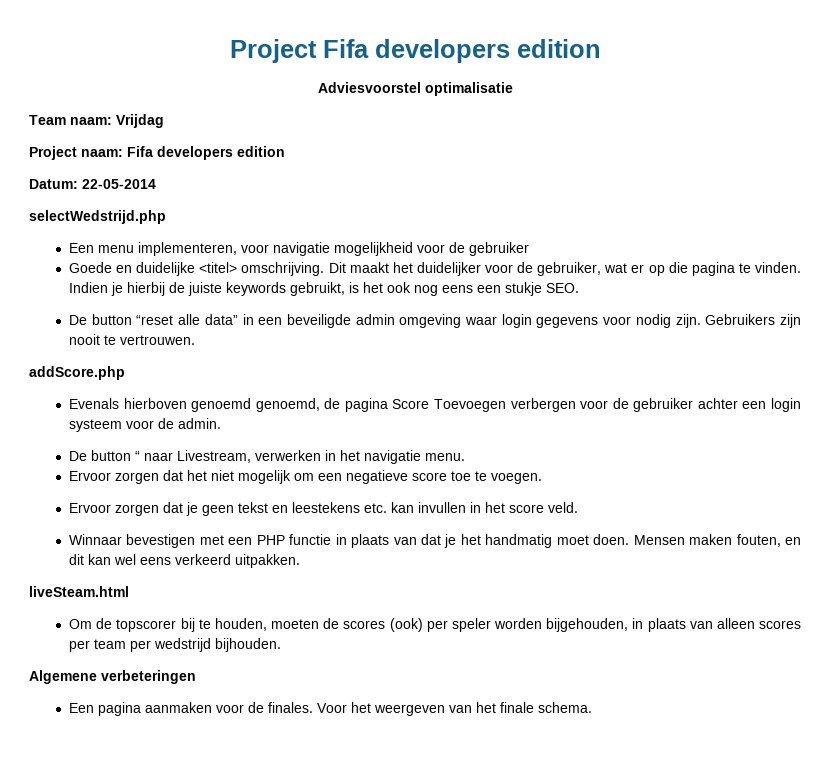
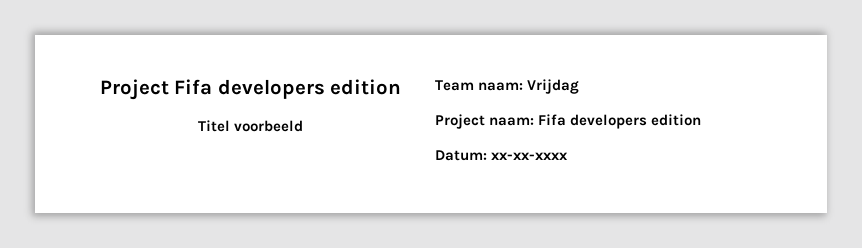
[317,82,513,96] Adviesvoorstel optimalisatie -> [197,120,304,132] Titel voorbeeld
[82,179,156,189] [29,210,166,224] [69,242,530,256] [69,262,801,276] [69,282,580,296] [69,314,801,328] [69,334,196,345] [29,366,125,380] [69,398,801,412] [69,418,222,432] [69,450,466,464] [69,470,543,484] [69,502,579,516] [69,534,801,548] [69,554,301,568] [29,586,129,597] [69,618,802,632] [69,638,282,652] [29,670,196,684] [69,702,593,716] 22-05-2014 // selectWedstrijd.php // Een menu implementeren, voor navigatie mogelijkheid voor de gebruiker // Goede en duidelijke <titel> omschrijving. Dit maakt het duidelijker voor de gebruiker, wat er op die pagina te vinden. Indien je hierbij de juiste keywords gebruikt, is het ook nog eens een stukje SEO. // De button “reset alle data” in een beveiligde admin omgeving waar login gegevens voor nodig zijn. Gebruikers zijn nooit te vertrouwen. // addScore.php // Evenals hierboven genoemd genoemd, de pagina Score Toevoegen verbergen voor de gebruiker achter een login systeem voor de admin. // De button “ naar Livestream, verwerken in het navigatie menu. // Ervoor zorgen dat het niet mogelijk om een negatieve score toe te voegen. // Ervoor zorgen dat je geen tekst en leestekens etc. kan invullen in het score veld. // Winnaar bevestigen met een PHP functie in plaats van dat je het handmatig moet doen. Mensen maken fouten, en dit kan wel eens verkeerd uitpakken. // liveSteam.html // Om de topscorer bij te houden, moeten de scores (ook) per speler worden bijgehouden, in plaats van alleen scores per team per wedstrijd bijhouden. // Algemene verbeteringen // Een pagina aanmaken voor de finales. Voor het weergeven van het finale schema. -> [491,152,569,160] xx-xx-xxxx

